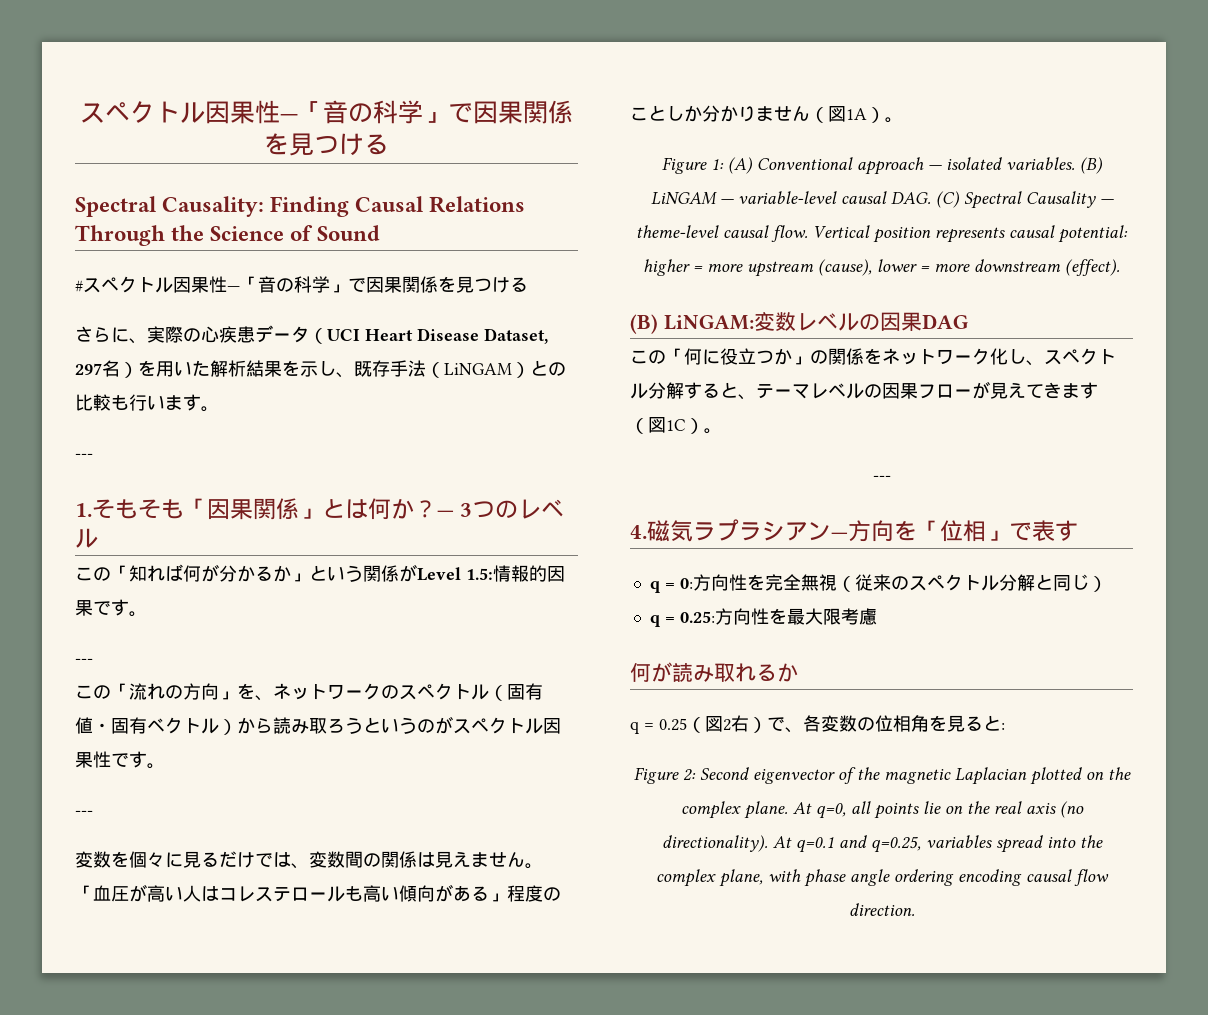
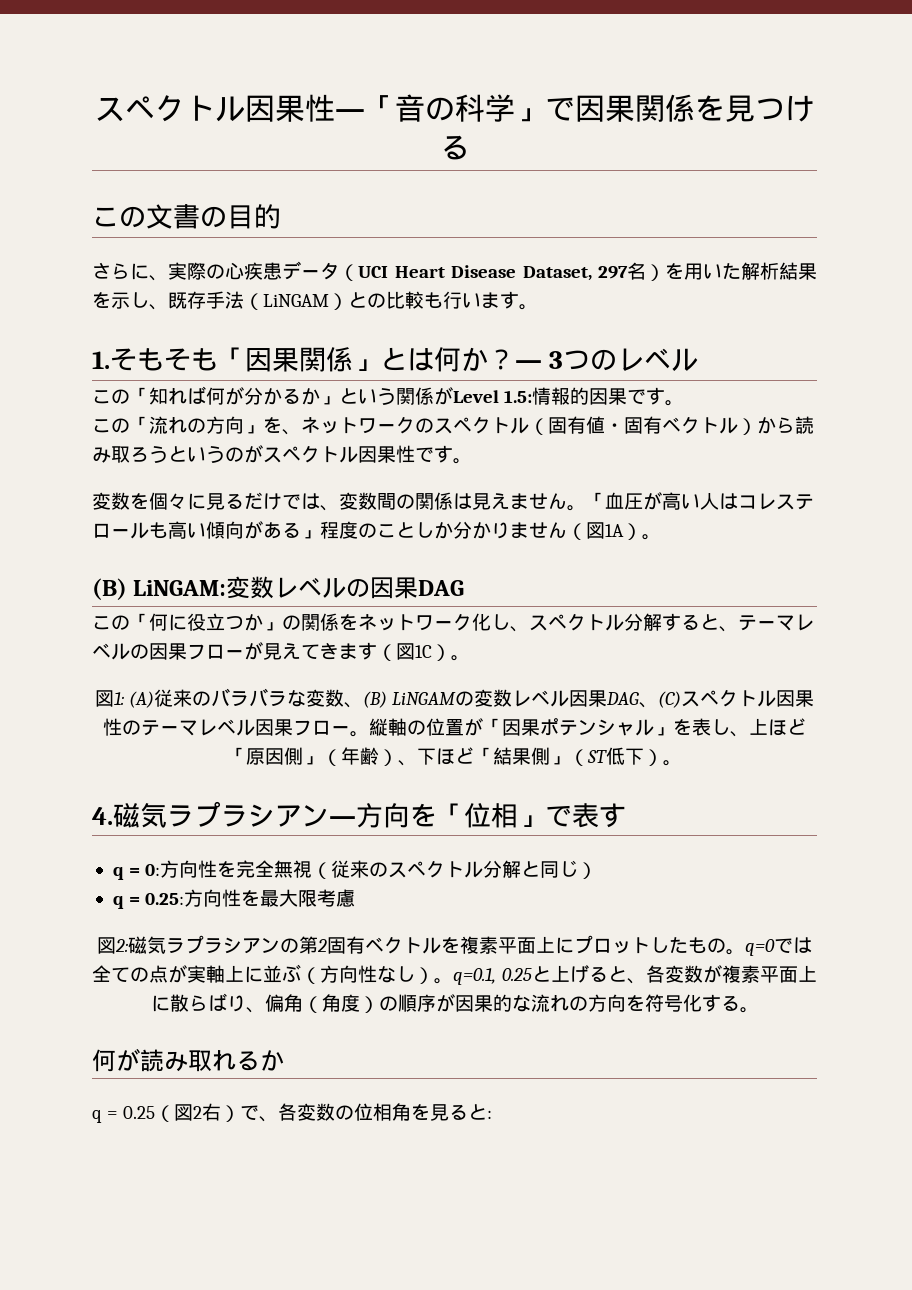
[75,196,526,217] [75,225,381,246] [75,276,528,293] Spectral Causality: Finding Causal Relations Through the Science of Sound // #スペクトル因果性—「音の科学」で因果関係を見つける -> [92,204,281,229] この文書の目的
[75,453,93,459] // --- -> (538, 307) none
[75,658,93,664] // --- -> (685, 403) none
[75,810,93,816] // --- -> (472, 461) none
[661,157,1102,175] [650,191,1114,209] [636,225,1128,243] [643,259,1120,277] // Figure 1: (A) Conventional approach — isolated variables. (B) LiNGAM — variable-level causal DAG. (C) Spectral Causality — theme-level causal flow. Vertical position represents causal potential: higher = more upstream (cause), lower = more downstream (effect). -> (661, 537) none
[872,475,891,481] --- -> [94,688,815,708] [103,718,806,737] [227,747,682,766] 図1: (A)従来のバラバラな変数、(B) LiNGAMの変数レベル因果DAG、(C)スペクトル因果性のテーマレベル因果フロー。縦軸の位置が「因果ポテンシャル」を表し、上ほど「原因側」（年齢）、下ほど「結果側」（ST低下）。
(877, 616) none -> [97,935,812,956] [92,964,817,985] [150,993,759,1013] // 図2:磁気ラプラシアンの第2固有ベクトルを複素平面上にプロットしたもの。q=0では全ての点が実軸上に並ぶ（方向性なし）。q=0.1, 0.25と上げると、各変数が複素平面上に散らばり、偏角（角度）の順序が因果的な流れの方向を符号化する。
[633,767,1131,785] [680,801,1084,819] [661,835,1103,853] [656,869,1109,887] [848,903,915,916] // Figure 2: Second eigenvector of the magnetic Laplacian plotted on the complex plane. At q=0, all points lie on the real axis (no directionality). At q=0.1 and q=0.25, variables spread into the complex plane, with phase angle ordering encoding causal flow direction. -> (493, 1114) none

